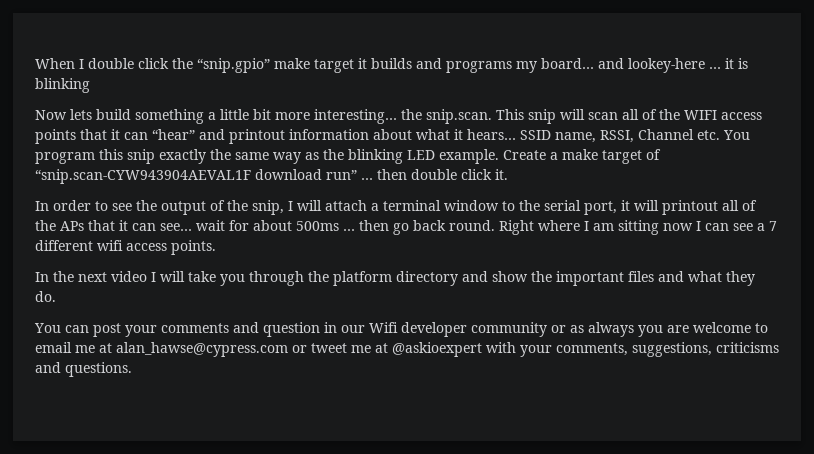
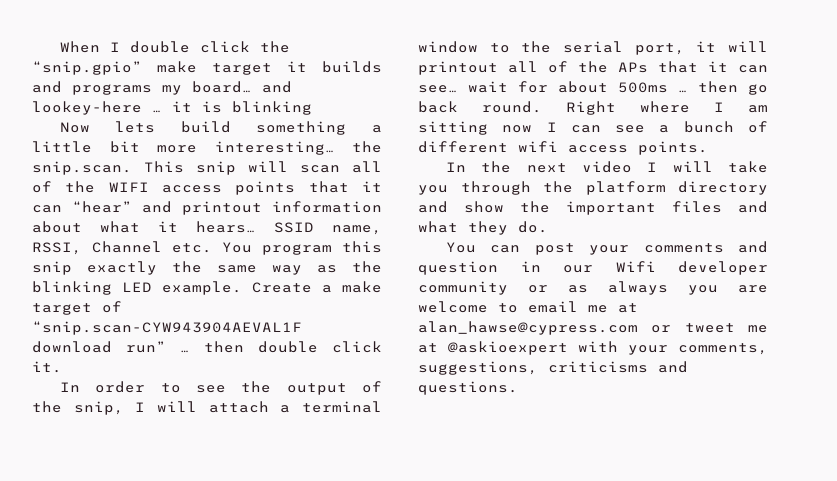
[769,221,777,231] 7 -> [683,121,768,133] bunch of

